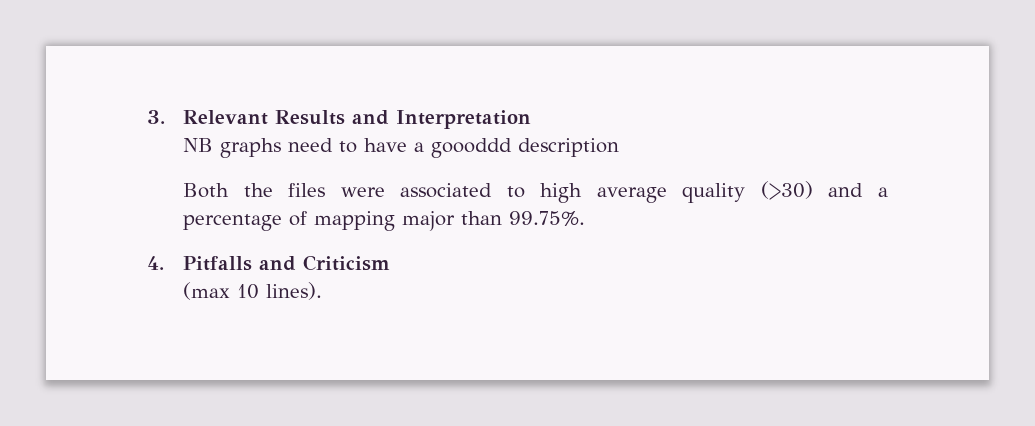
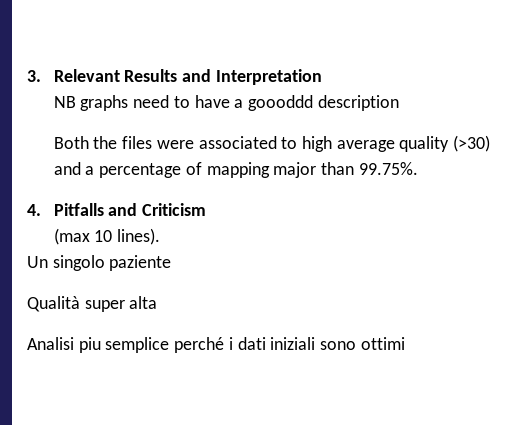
(323, 291) none -> [27,255,172,271] [27,296,158,312] [27,337,405,353] // Un singolo paziente // Qualità super alta // Analisi piu semplice perché i dati iniziali sono ottimi

